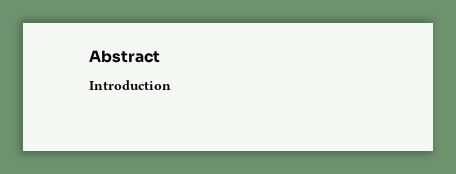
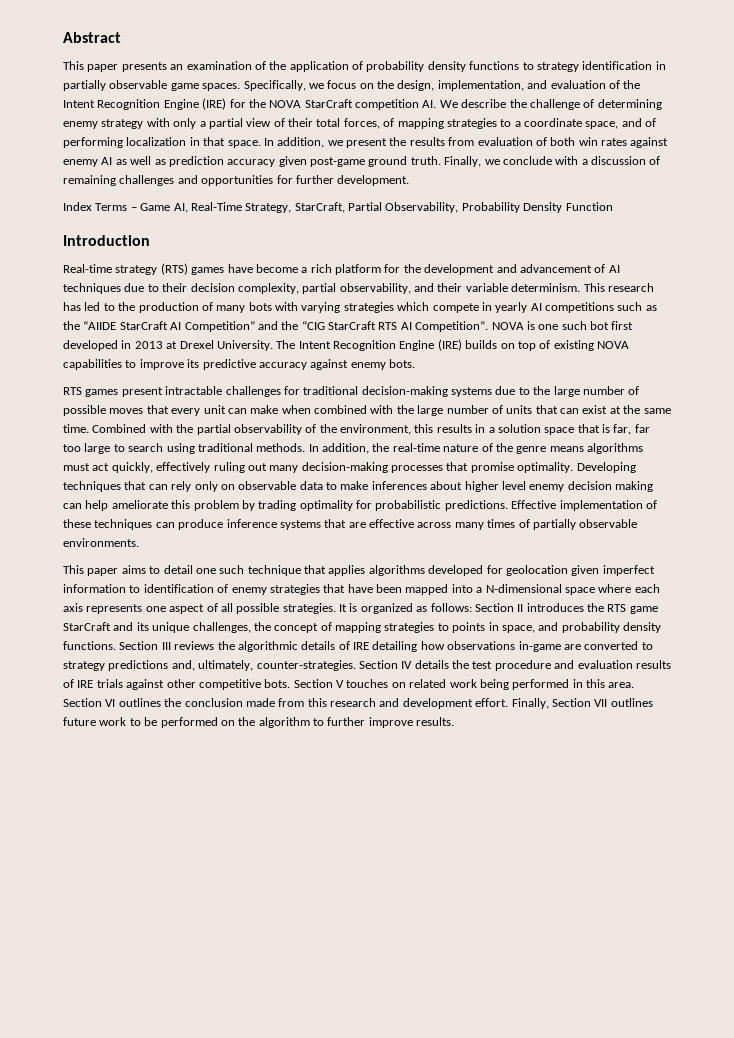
[89,80,171,90] Introduction -> [63,61,666,72] [63,80,641,91] [63,98,662,110] [63,118,657,129] [63,137,669,148] [63,156,661,167] [63,175,410,186] [63,202,613,213] [63,235,150,246] [63,263,620,275] [63,283,654,294] [63,302,657,313] [63,321,634,332] [63,339,629,351] [63,359,415,370] [63,386,640,397] [63,405,671,416] [63,424,650,435] [63,443,643,454] [63,462,636,473] [63,481,653,492] [63,500,657,511] [63,519,638,530] [63,538,139,547] [63,565,655,576] [63,584,660,595] [63,603,658,614] [63,622,661,633] [63,641,653,652] [63,660,671,671] [63,679,635,690] [63,698,653,709] [63,717,455,728] This paper presents an examination of the application of probability density functions to strategy identification in partially observable game spaces. Specifically, we focus on the design, implementation, and evaluation of the Intent Recognition Engine (IRE) for the NOVA StarCraft competition AI. We describe the challenge of determining enemy strategy with only a partial view of their total forces, of mapping strategies to a coordinate space, and of performing localization in that space. In addition, we present the results from evaluation of both win rates against enemy AI as well as prediction accuracy given post-game ground truth. Finally, we conclude with a discussion of remaining challenges and opportunities for further development. // Index Terms – Game AI, Real-Time Strategy, StarCraft, Partial Observability, Probability Density Function // Introduction // Real-time strategy (RTS) games have become a rich platform for the development and advancement of AI techniques due to their decision complexity, partial observability, and their variable determinism. This research has led to the production of many bots with varying strategies which compete in yearly AI competitions such as the “AIIDE StarCraft AI Competition” and the “CIG StarCraft RTS AI Competition”. NOVA is one such bot first developed in 2013 at Drexel University. The Intent Recognition Engine (IRE) builds on top of existing NOVA capabilities to improve its predictive accuracy against enemy bots. // RTS games present intractable challenges for traditional decision-making systems due to the large number of possible moves that every unit can make when combined with the large number of units that can exist at the same time. Combined with the partial observability of the environment, this results in a solution space that is far, far too large to search using traditional methods. In addition, the real-time nature of the genre means algorithms must act quickly, effectively ruling out many decision-making processes that promise optimality. Developing techniques that can rely only on observable data to make inferences about higher level enemy decision making can help ameliorate this problem by trading optimality for probabilistic predictions. Effective implementation of these techniques can produce inference systems that are effective across many times of partially observable environments. // This paper aims to detail one such technique that applies algorithms developed for geolocation given imperfect information to identification of enemy strategies that have been mapped into a N-dimensional space where each axis represents one aspect of all possible strategies. It is organized as follows: Section II introduces the RTS game StarCraft and its unique challenges, the concept of mapping strategies to points in space, and probability density functions. Section III reviews the algorithmic details of IRE detailing how observations in-game are converted to strategy predictions and, ultimately, counter-strategies. Section IV details the test procedure and evaluation results of IRE trials against other competitive bots. Section V touches on related work being performed in this area. Section VI outlines the conclusion made from this research and development effort. Finally, Section VII outlines future work to be performed on the algorithm to further improve results.

